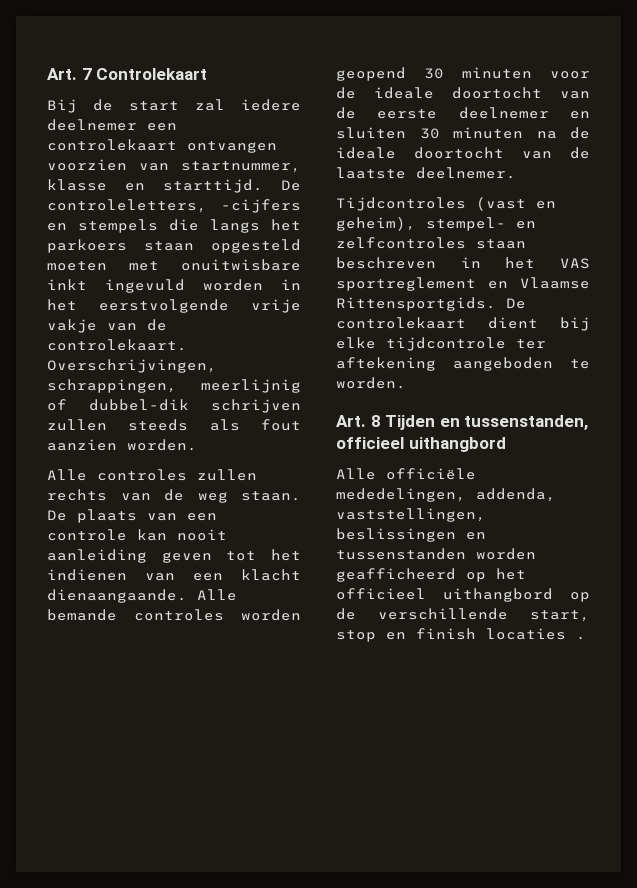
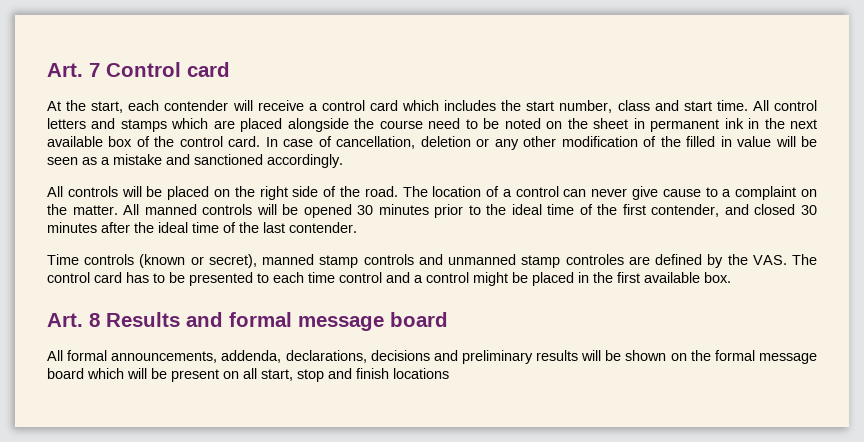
[96,68,208,80] [47,99,301,113] [47,119,177,131] [47,139,277,153] [47,159,301,173] [47,179,301,193] [47,199,301,213] [47,219,301,233] [47,239,301,253] [47,259,301,271] [47,279,301,293] [47,299,301,313] [47,319,167,333] [47,339,187,351] [47,359,217,373] [47,379,301,393] [47,399,301,413] [47,419,301,431] [47,439,197,451] [47,469,257,481] [47,489,301,503] [47,509,217,523] [47,529,227,541] [47,549,301,563] [47,569,301,581] [47,589,237,603] [47,609,301,621] [336,67,590,81] [336,87,590,99] [336,107,590,119] [336,127,590,139] [336,147,590,159] [336,167,516,179] [336,197,556,211] [336,217,536,231] [336,237,526,249] [336,257,590,269] [336,277,590,291] [336,297,526,311] [336,317,590,331] [336,337,546,351] [336,357,590,371] [336,377,406,389] [336,415,589,430] [336,437,506,452] [336,468,476,480] [336,488,556,502] [336,508,486,522] [336,528,486,542] [336,548,536,560] [336,568,526,582] [336,588,590,602] [336,608,590,622] [336,628,586,642] Controlekaart // Bij de start zal iedere deelnemer een controlekaart ontvangen voorzien van startnummer, klasse en starttijd. De controleletters, -cijfers en stempels die langs het parkoers staan opgesteld moeten met onuitwisbare inkt ingevuld worden in het eerstvolgende vrije vakje van de controlekaart. Overschrijvingen, schrappingen, meerlijnig of dubbel-dik schrijven zullen steeds als fout aanzien worden. // Alle controles zullen rechts van de weg staan. De plaats van een controle kan nooit aanleiding geven tot het indienen van een klacht dienaangaande. Alle bemande controles worden geopend 30 minuten voor de ideale doortocht van de eerste deelnemer en sluiten 30 minuten na de ideale doortocht van de laatste deelnemer. // Tijdcontroles (vast en geheim), stempel- en zelfcontroles staan beschreven in het VAS sportreglement en Vlaamse Rittensportgids. De controlekaart dient bij elke tijdcontrole ter aftekening aangeboden te worden. // Art. 8 Tijden en tussenstanden, officieel uithangbord // Alle officiële mededelingen, addenda, vaststellingen, beslissingen en tussenstanden worden geafficheerd op het officieel uithangbord op de verschillende start, stop en finish locaties . -> [106,62,230,77] [47,100,818,113] [47,118,818,132] [47,136,818,150] [47,154,343,168] [47,186,817,200] [47,204,817,218] [47,222,357,233] [47,254,818,268] [47,272,731,286] [47,312,448,331] [47,350,817,364] [47,368,449,382] Control card // At the start, each contender will receive a control card which includes the start number, class and start time. All control letters and stamps which are placed alongside the course need to be noted on the sheet in permanent ink in the next available box of the control card. In case of cancellation, deletion or any other modification of the filled in value will be seen as a mistake and sanctioned accordingly. // All controls will be placed on the right side of the road. The location of a control can never give cause to a complaint on the matter. All manned controls will be opened 30 minutes prior to the ideal time of the first contender, and closed 30 minutes after the ideal time of the last contender. // Time controls (known or secret), manned stamp controls and unmanned stamp controles are defined by the VAS. The control card has to be presented to each time control and a control might be placed in the first available box. // Art. 8 Results and formal message board // All formal announcements, addenda, declarations, decisions and preliminary results will be shown on the formal message board which will be present on all start, stop and finish locations

